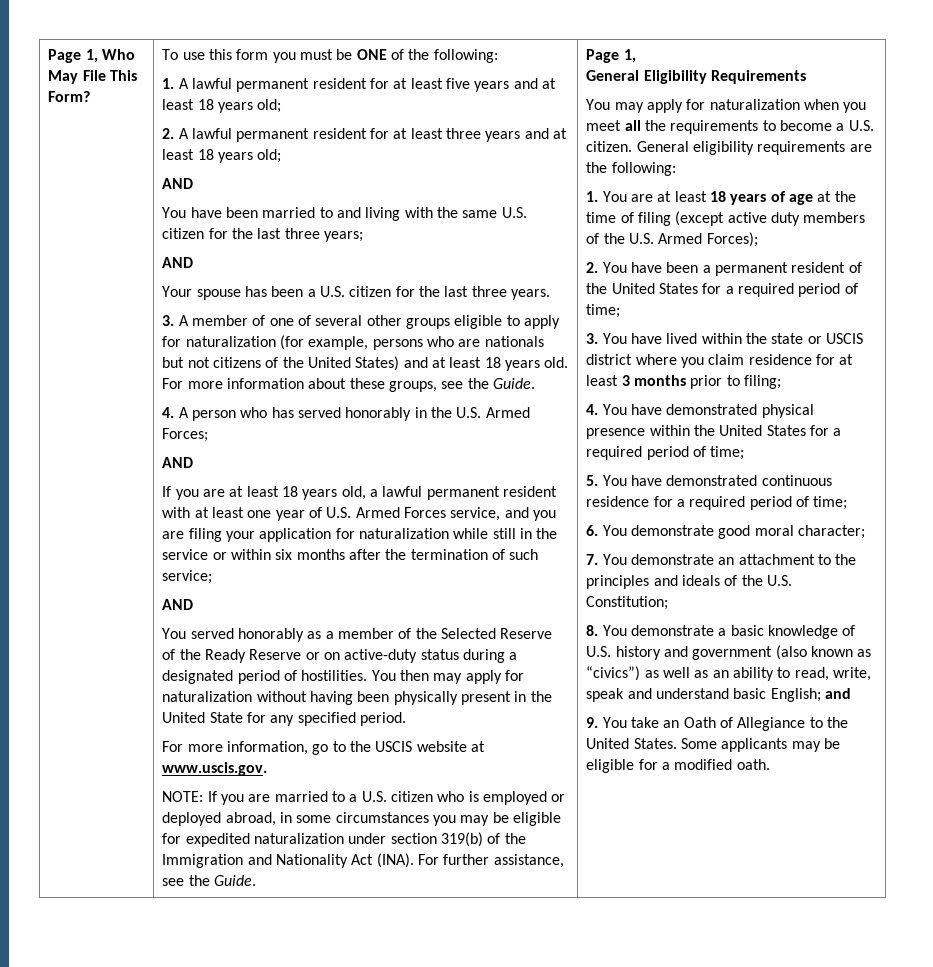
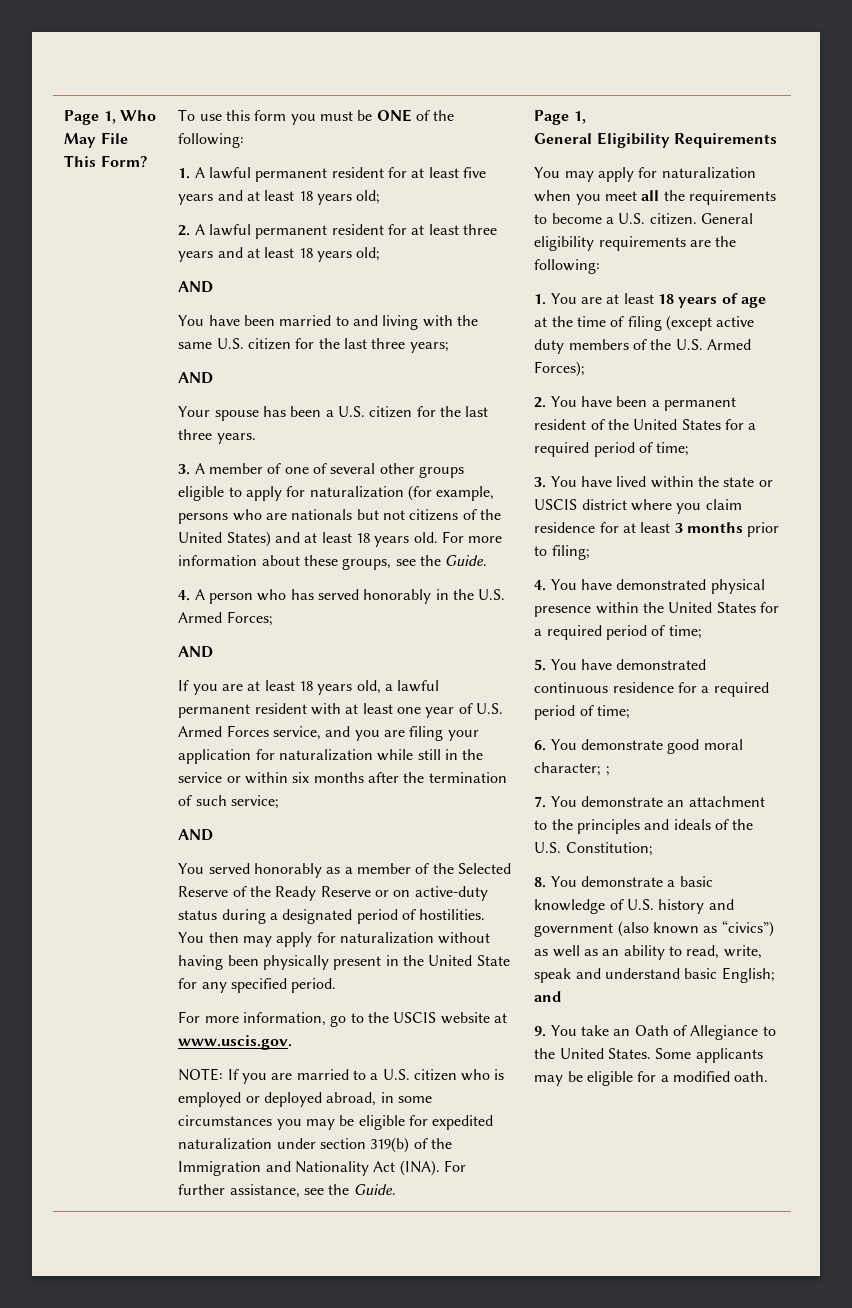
(866, 532) none -> [605,766,610,776] ;

